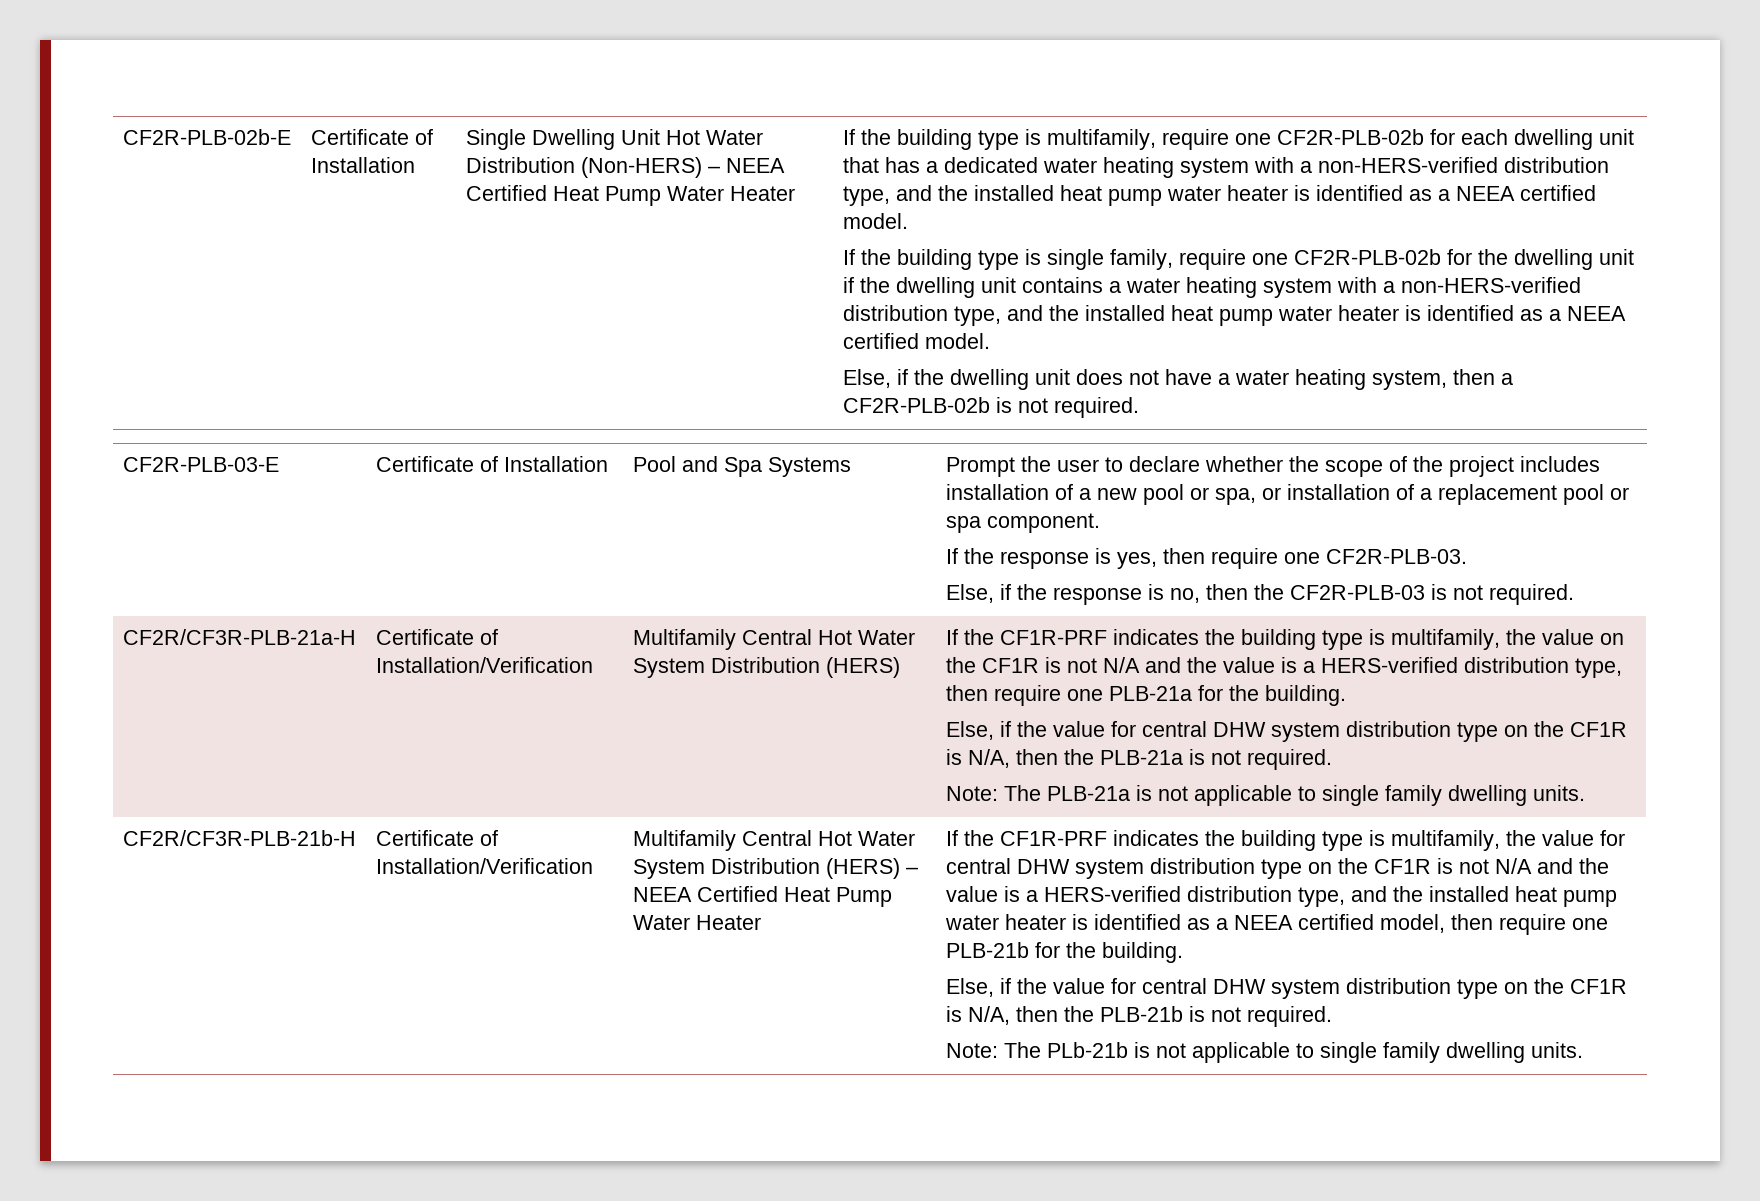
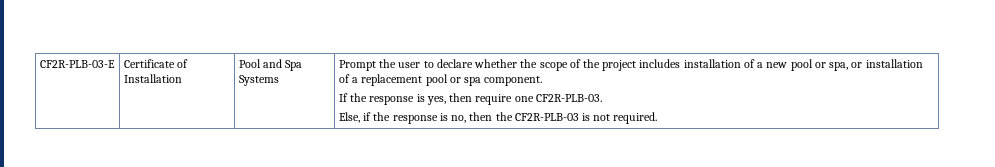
[122,129,291,145] [310,129,433,145] [310,157,415,173] [465,129,763,150] [465,157,785,178] [465,185,795,206] [842,129,1634,150] [842,157,1609,178] [842,185,1596,206] [842,213,908,229] [842,249,1634,270] [842,277,1581,298] [842,305,1626,326] [842,333,990,349] [842,369,1513,390] [842,397,1139,418] CF2R-PLB-02b-E | Certificate of Installation | Single Dwelling Unit Hot Water Distribution (Non-HERS) – NEEA Certified Heat Pump Water Heater | If the building type is multifamily, require one CF2R-PLB-02b for each dwelling unit that has a dedicated water heating system with a non-HERS-verified distribution type, and the installed heat pump water heater is identified as a NEEA certified model. // If the building type is single family, require one CF2R-PLB-02b for the dwelling unit if the dwelling unit contains a water heating system with a non-HERS-verified distribution type, and the installed heat pump water heater is identified as a NEEA certified model. // Else, if the dwelling unit does not have a water heating system, then a CF2R-PLB-02b is not required. // -> (39, 64) none
[122,629,356,645] [375,629,498,645] [375,657,593,673] [632,629,915,650] [632,657,900,678] [945,629,1624,650] [945,657,1622,678] [945,685,1346,706] [945,721,1627,742] [945,749,1332,770] [945,785,1585,806] [122,830,356,846] [375,830,498,846] [375,858,593,874] [632,830,915,851] [632,858,918,879] [632,886,892,907] [632,915,761,930] [945,830,1625,851] [945,858,1609,879] [945,886,1617,907] [944,914,1608,935] [945,942,1183,963] [945,978,1627,999] [945,1006,1332,1027] [945,1042,1583,1063] // CF2R/CF3R-PLB-21a-H | Certificate of Installation/Verification | Multifamily Central Hot Water System Distribution (HERS) | If the CF1R-PRF indicates the building type is multifamily, the value on the CF1R is not N/A and the value is a HERS-verified distribution type, then require one PLB-21a for the building. // Else, if the value for central DHW system distribution type on the CF1R is N/A, then the PLB-21a is not required. // Note: The PLB-21a is not applicable to single family dwelling units. // CF2R/CF3R-PLB-21b-H | Certificate of Installation/Verification | Multifamily Central Hot Water System Distribution (HERS) – NEEA Certified Heat Pump Water Heater | If the CF1R-PRF indicates the building type is multifamily, the value for central DHW system distribution type on the CF1R is not N/A and the value is a HERS-verified distribution type, and the installed heat pump water heater is identified as a NEEA certified model, then require one PLB-21b for the building. // Else, if the value for central DHW system distribution type on the CF1R is N/A, then the PLB-21b is not required. // Note: The PLb-21b is not applicable to single family dwelling units. -> (658, 118) none

